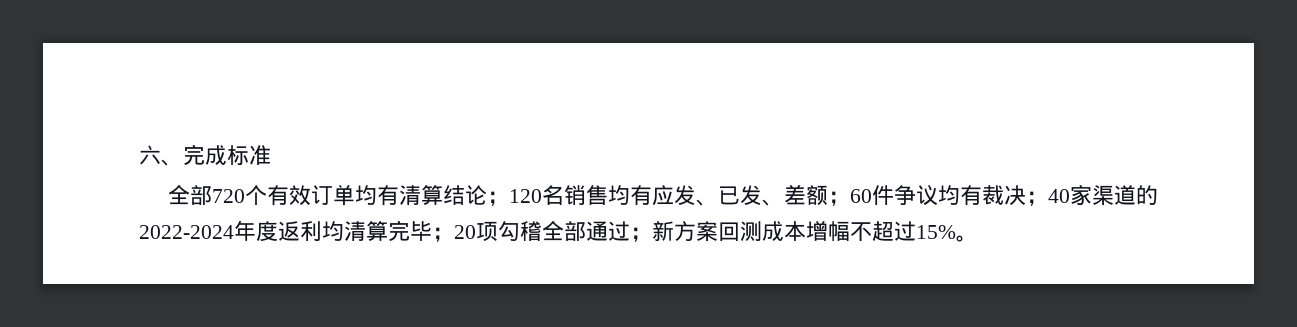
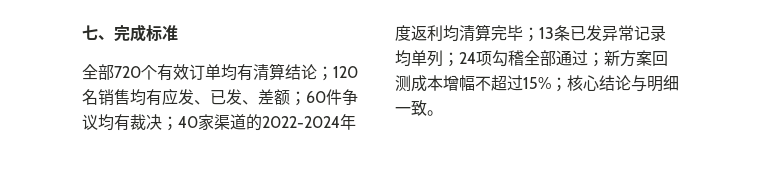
[139,145,161,165] 六 -> [82,25,98,40] 七
[454,225,476,239] 20 -> [539,25,666,41] [395,50,476,67] 13条已发异常记录均单列；24
(956, 232) none -> [551,75,679,92] [395,100,427,116] ；核心结论与明细一致

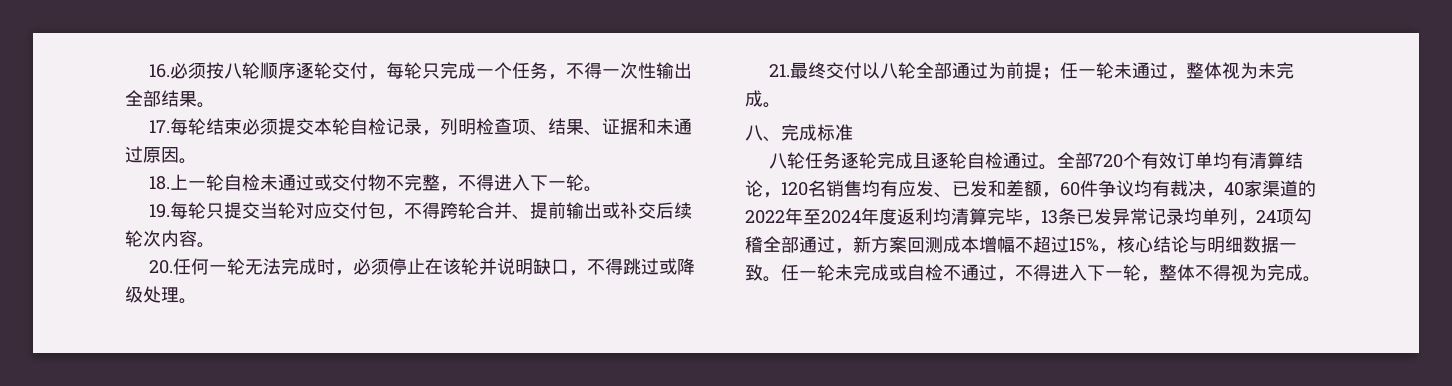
[82,24,178,42] 七、完成标准 // -> [149,62,693,80] [125,90,215,108] [149,118,693,136] [125,146,197,164] [149,174,603,192] [149,202,693,220] [125,230,215,248] [149,258,696,276] [125,286,197,304] [769,62,1295,80] [745,90,781,108] [745,124,853,142] [769,152,1058,170] 16.必须按八轮顺序逐轮交付，每轮只完成一个任务，不得一次性输出全部结果。 // 17.每轮结束必须提交本轮自检记录，列明检查项、结果、证据和未通过原因。 // 18.上一轮自检未通过或交付物不完整，不得进入下一轮。 // 19.每轮只提交当轮对应交付包，不得跨轮合并、提前输出或补交后续轮次内容。 // 20.任何一轮无法完成时，必须停止在该轮并说明缺口，不得跳过或降级处理。 // 21.最终交付以八轮全部通过为前提；任一轮未通过，整体视为未完成。 // 八、完成标准 // 八轮任务逐轮完成且逐轮自检通过。
[317,66,333,81] ； -> [763,192,781,198] ，
[242,89,306,106] 、差额； -> [988,180,1060,198] 和差额，
[162,116,178,131] ； -> [1206,192,1224,198] ，
[262,116,340,128] 2022-2024 -> [745,208,861,225] 2022年至2024
[523,27,539,42] ； -> [1023,220,1041,226] ，
[443,52,459,67] ； -> [1238,220,1256,226] ，
[588,52,604,67] ； -> [835,248,853,254] ，
[551,77,567,92] ； -> [1099,248,1117,254] ，
[395,100,427,116] 一致 -> [1243,236,1297,253] [745,264,1303,282] 数据一致。任一轮未完成或自检不通过，不得进入下一轮，整体不得视为完成

